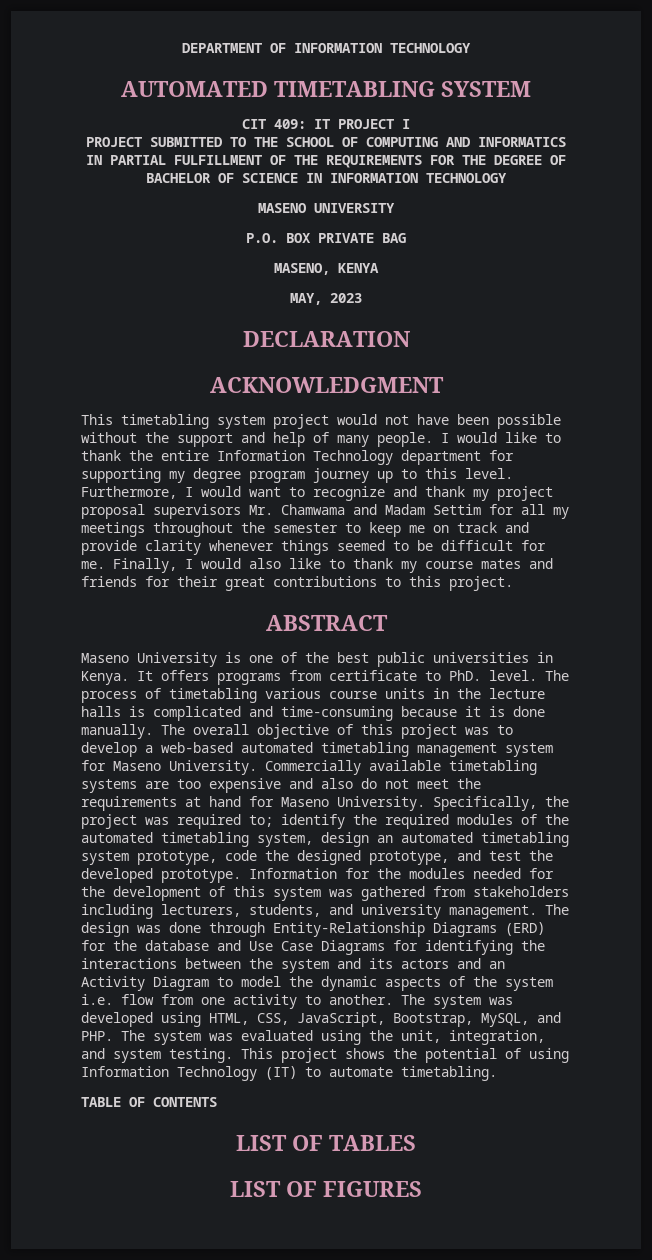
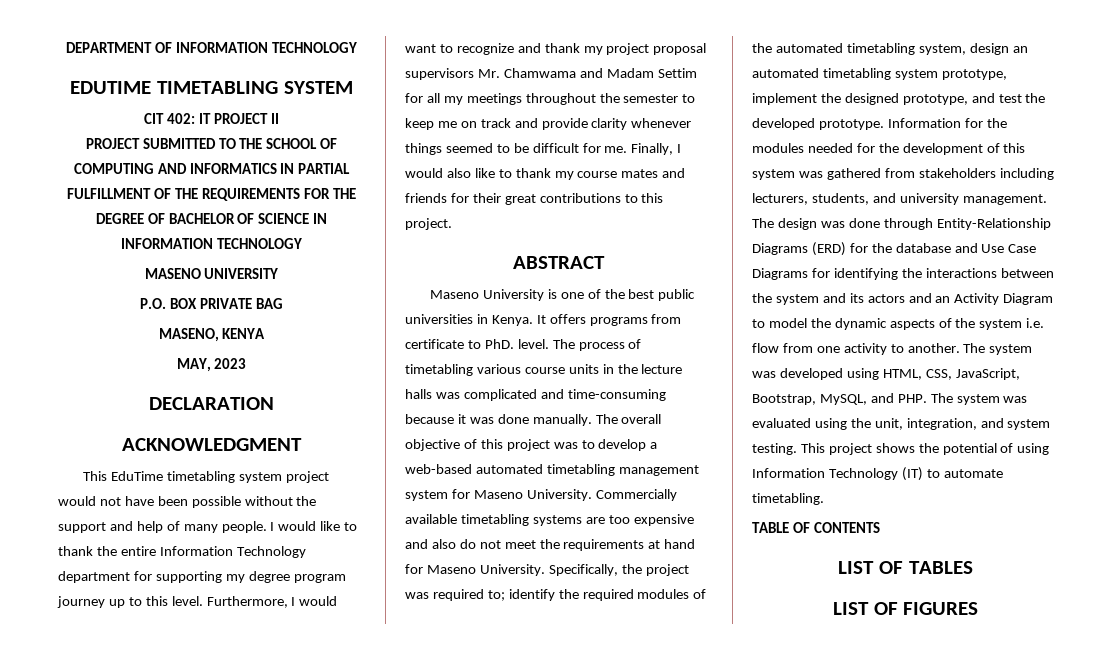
[121,81,268,97] AUTOMATED -> [70,81,152,94] EDUTIME
[274,119,306,129] 409: -> [167,113,196,124] 402:
[402,119,410,129] I -> [270,113,279,124] II
(113, 419) none -> [110,471,163,481] EduTime
[129,706,145,717] is -> [435,392,460,399] was
[489,706,505,717] is -> [469,417,494,424] was
[225,850,257,861] code -> [752,93,817,105] implement

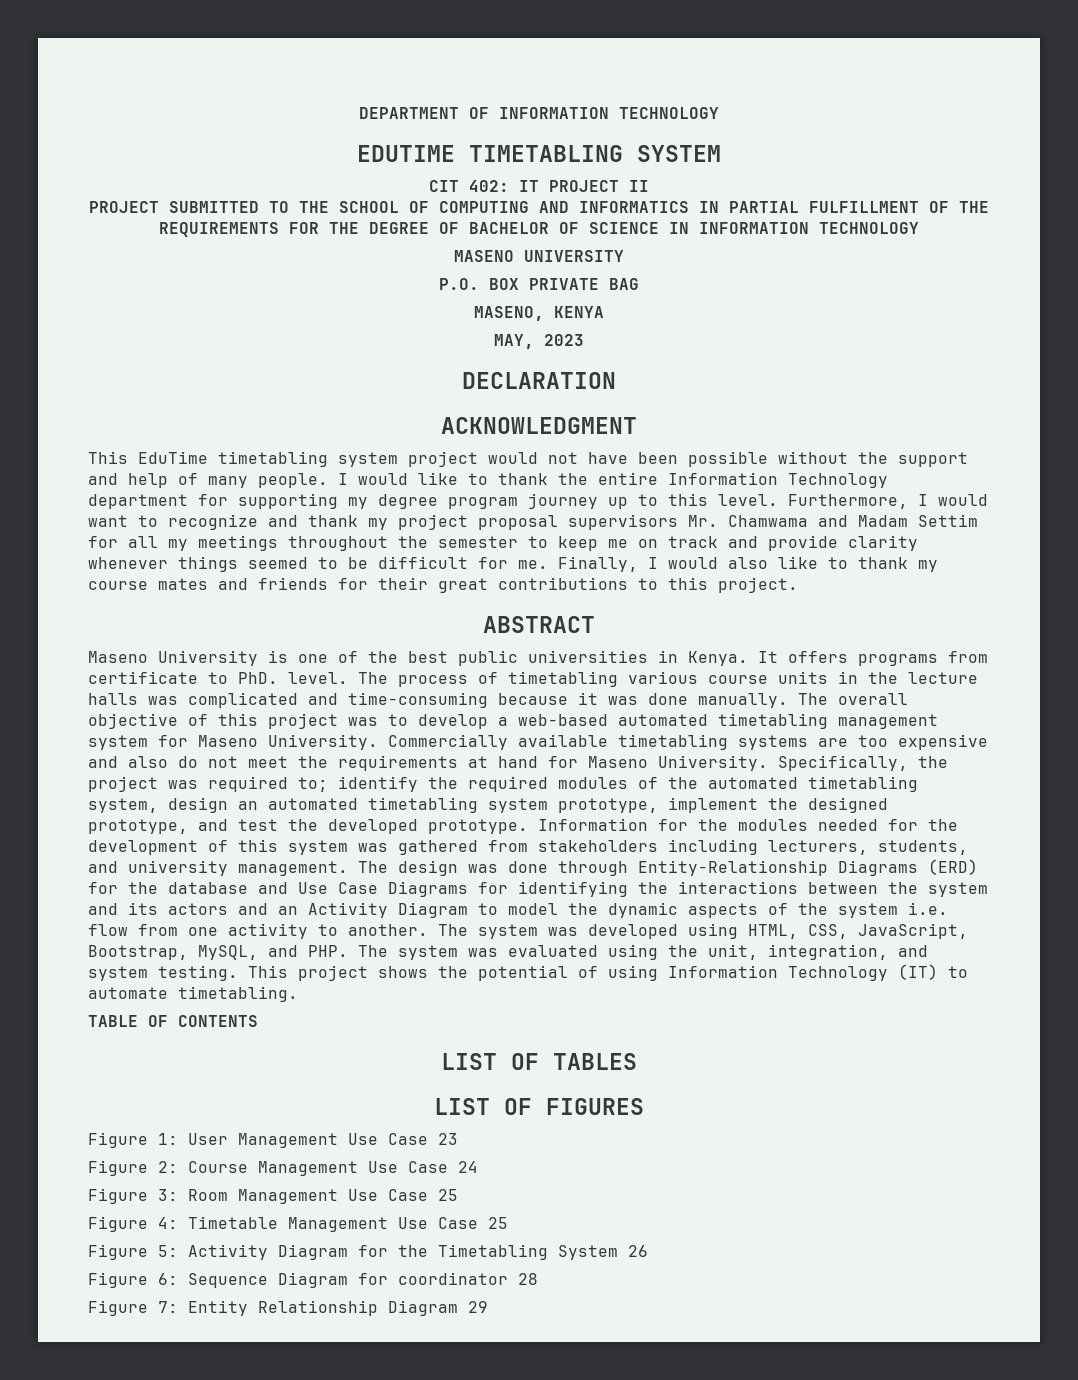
(979, 608) none -> [88,1132,458,1148] [88,1160,478,1176] [88,1188,458,1204] [88,1216,508,1232] [88,1244,648,1260] [88,1272,538,1288] [88,1300,488,1316] // Figure 1: User Management Use Case 23 // Figure 2: Course Management Use Case 24 // Figure 3: Room Management Use Case 25 // Figure 4: Timetable Management Use Case 25 // Figure 5: Activity Diagram for the Timetabling System 26 // Figure 6: Sequence Diagram for coordinator 28 // Figure 7: Entity Relationship Diagram 29

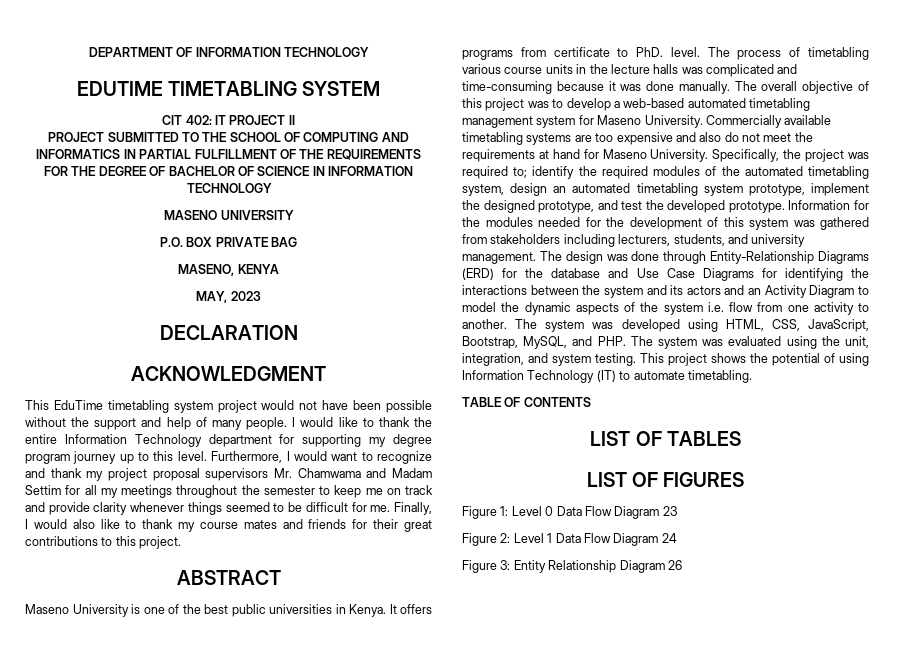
[188,1133,458,1148] [88,1160,478,1176] [88,1188,458,1204] [88,1216,508,1232] [88,1244,648,1260] [88,1272,538,1288] [88,1300,178,1316] User Management Use Case 23 // Figure 2: Course Management Use Case 24 // Figure 3: Room Management Use Case 25 // Figure 4: Timetable Management Use Case 25 // Figure 5: Activity Diagram for the Timetabling System 26 // Figure 6: Sequence Diagram for coordinator 28 // Figure 7: -> [511,506,677,519] [462,533,677,546] [462,560,511,573] Level 0 Data Flow Diagram 23 // Figure 2: Level 1 Data Flow Diagram 24 // Figure 3:
[468,1301,488,1313] 29 -> [667,560,682,570] 26

